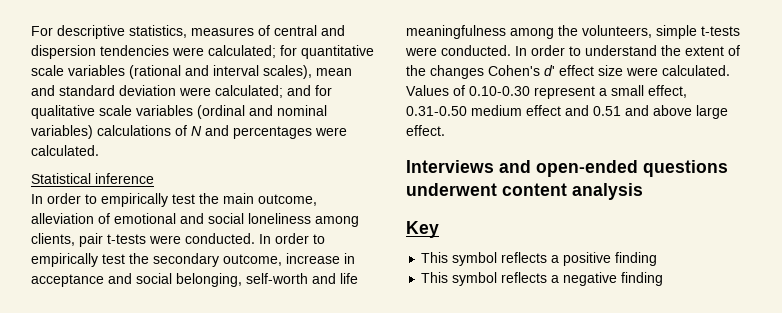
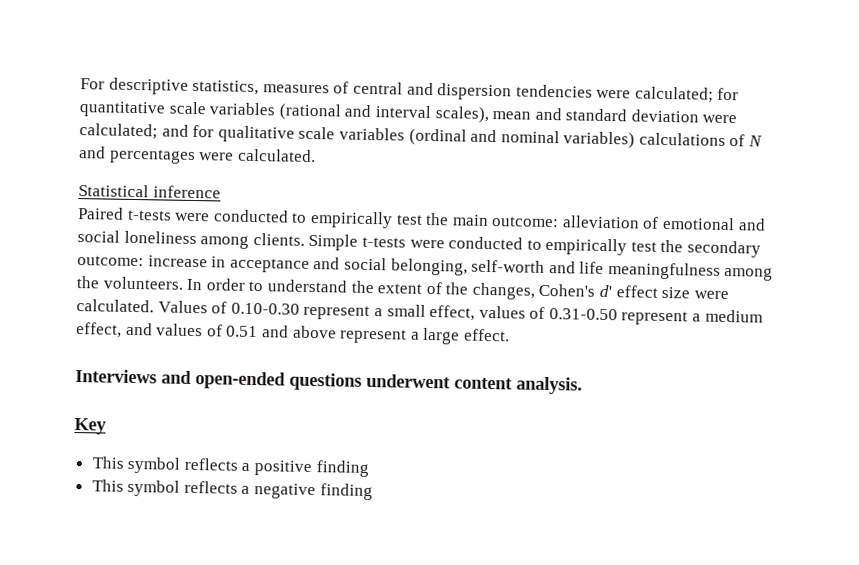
[31,193,81,204] In order -> [78,207,289,223] Paired t-tests were conducted
[258,194,317,206] outcome, -> [491,216,560,228] outcome:
[31,233,309,247] clients, pair t-tests were conducted. In order -> [252,233,524,251] clients. Simple t-tests were conducted
[223,254,282,266] outcome, -> [77,255,144,267] outcome:
[582,25,740,39] [405,45,511,56] volunteers, simple t-tests were conducted. -> [102,276,184,290] volunteers.
[430,65,484,79] changes -> [471,282,535,300] changes,
[406,105,589,116] 0.31-0.50 medium effect and -> [478,305,763,326] [76,322,223,338] values of 0.31-0.50 represent a medium effect, and values of
(692, 110) none -> [339,328,420,344] represent a
[572,183,643,200] analysis -> [516,376,583,395] analysis.

